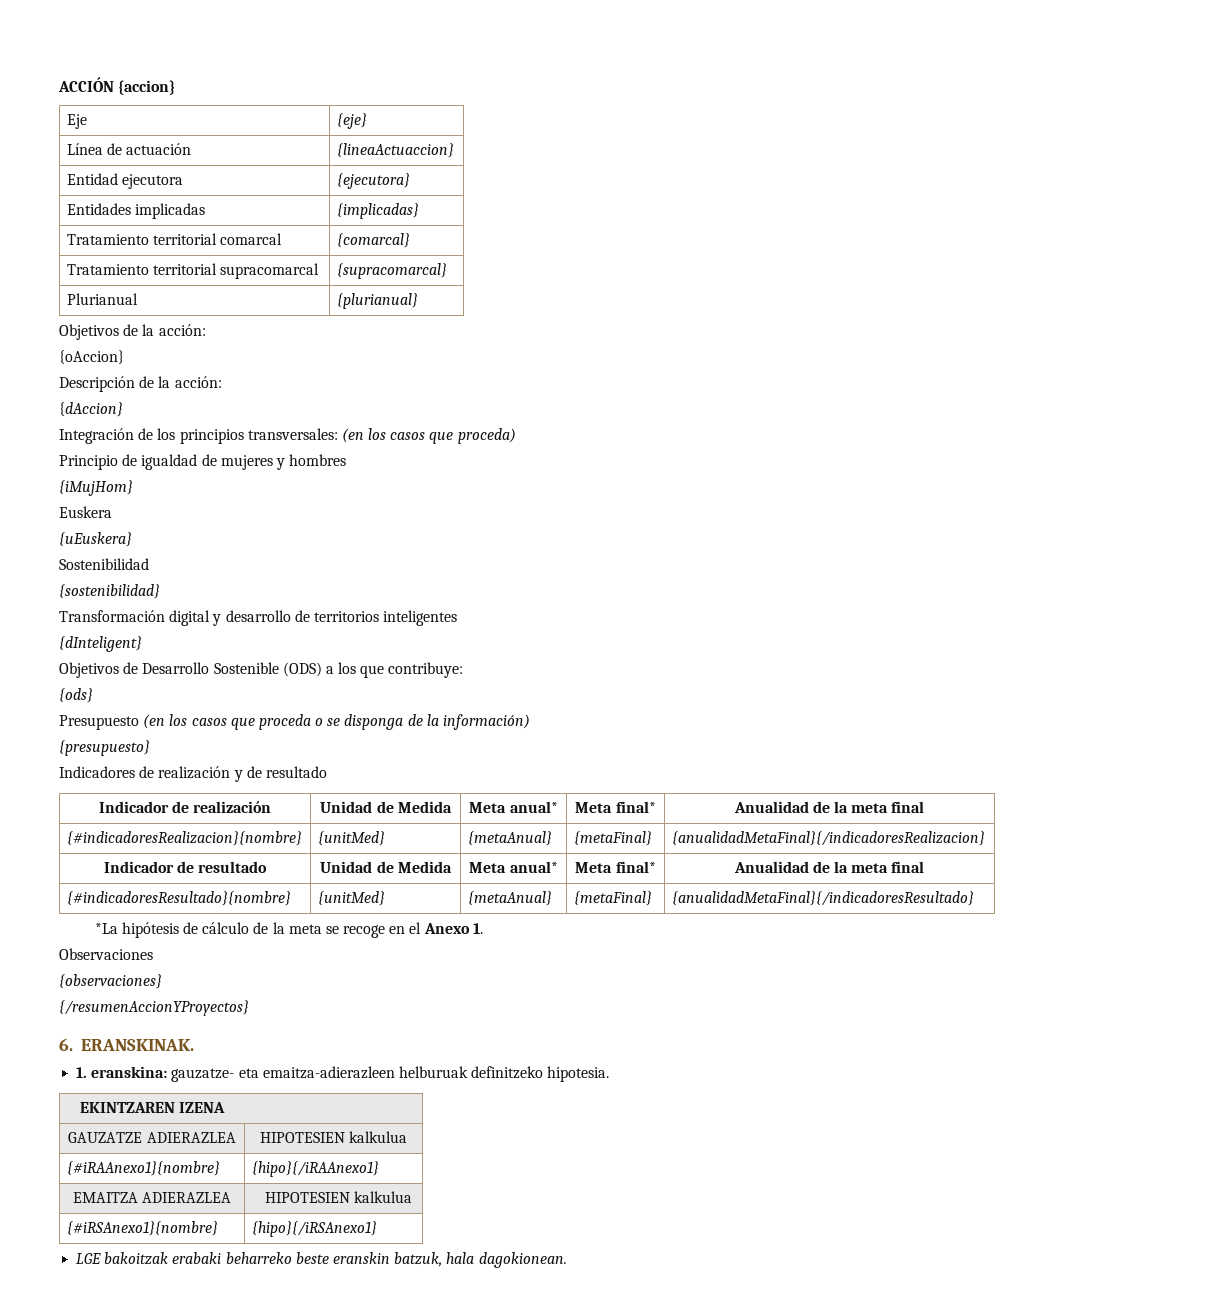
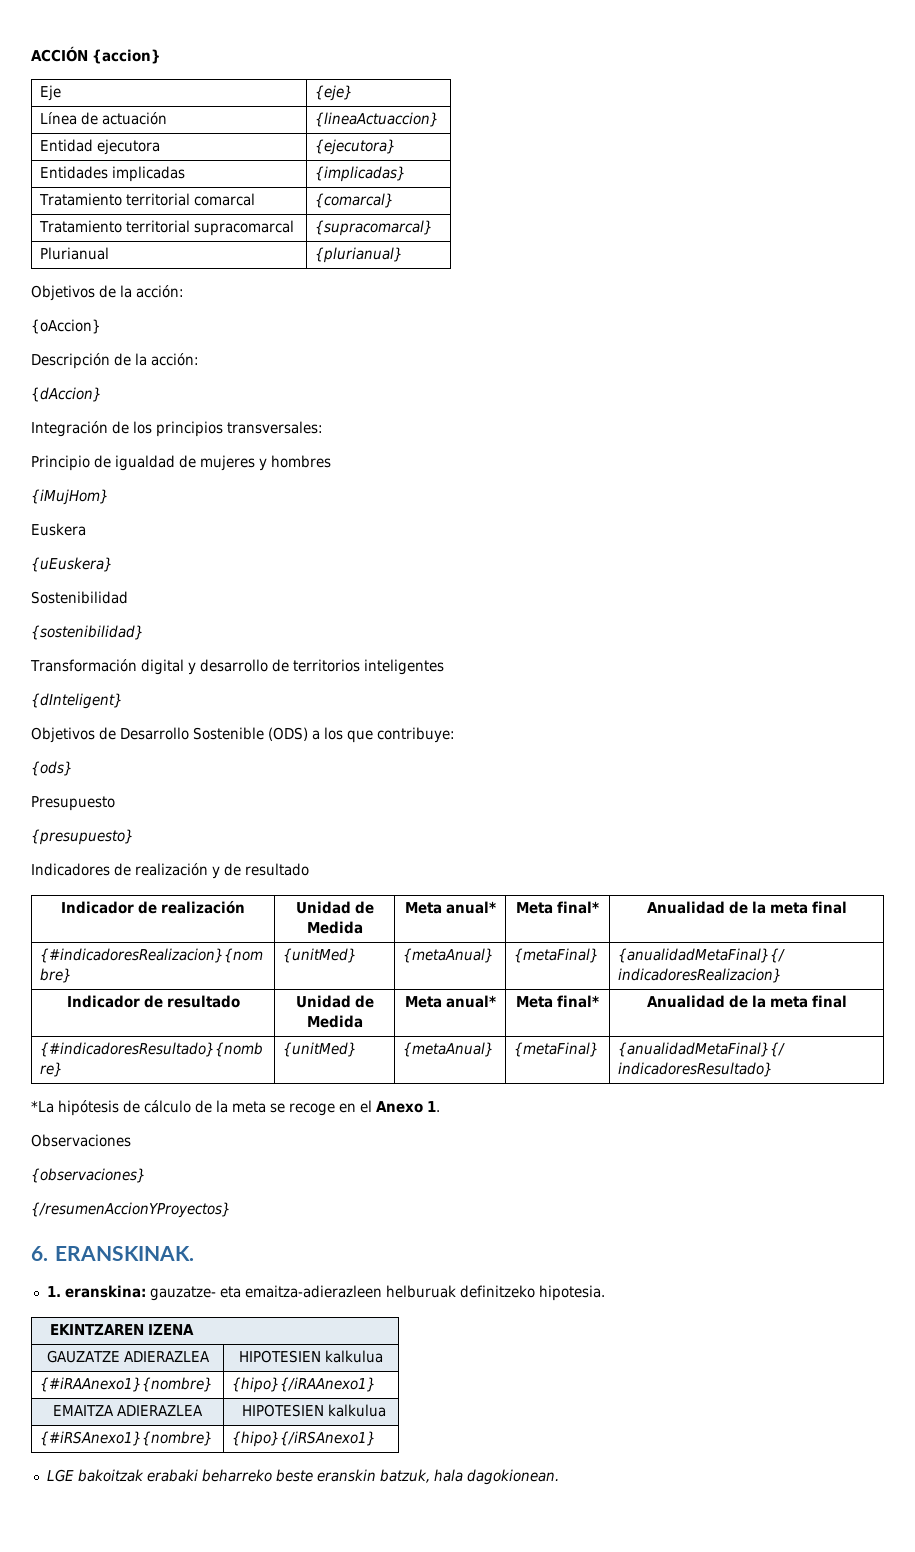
[341,428,516,444] (en los casos que proceda) -> (323, 427) none
[143,714,531,730] (en los casos que proceda o se disponga de la información) -> (115, 803) none

